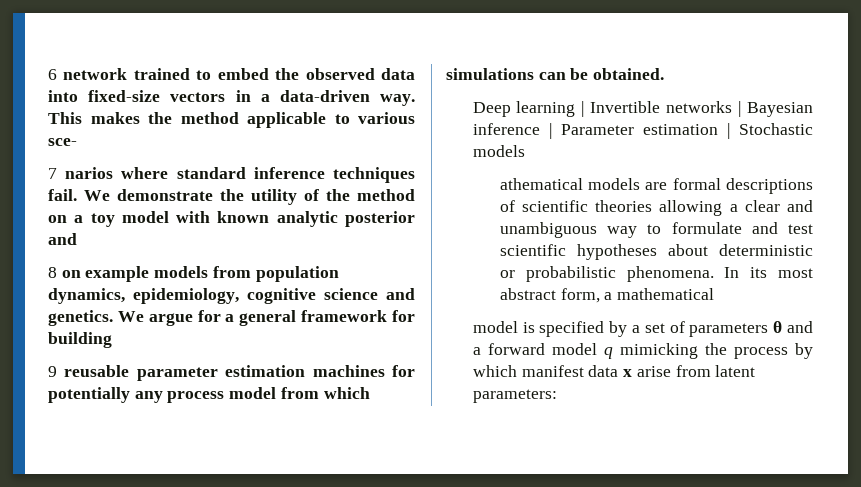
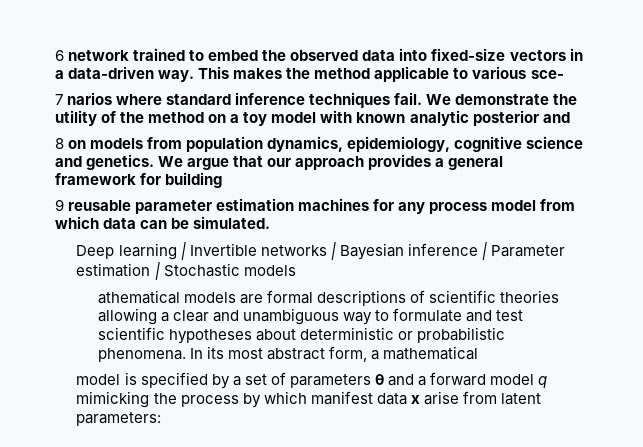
[85,266,150,282] example -> (87, 144) none
[197,310,221,322] for -> [233,154,432,170] that our approach provides
[48,387,130,403] potentially -> (395, 205) none
[446,68,534,80] simulations -> [103,218,137,229] data
[593,68,665,80] obtained. -> [193,216,271,229] simulated.

